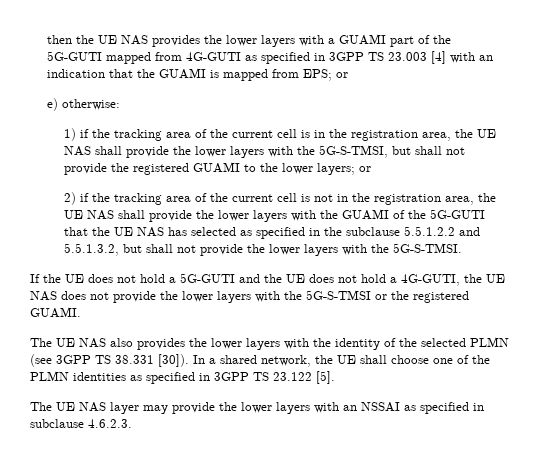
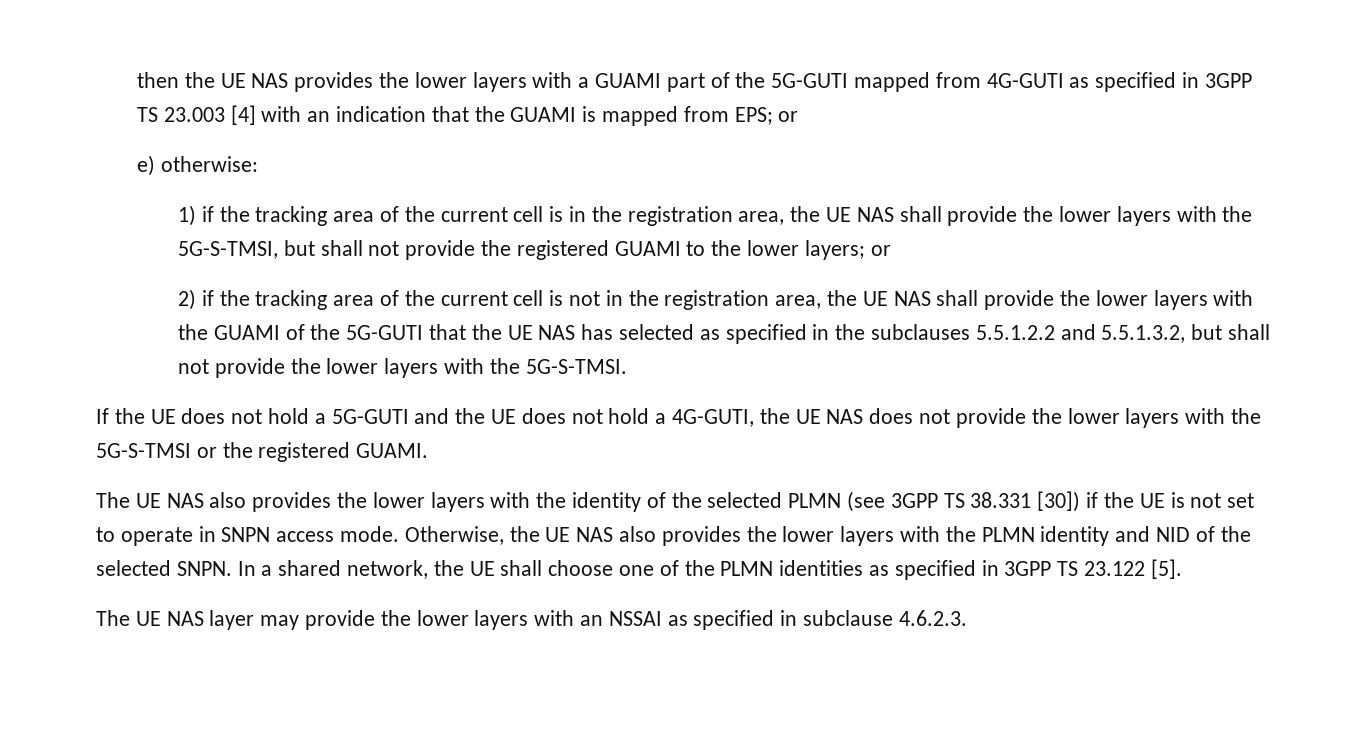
[345,227,400,236] subclause -> [870,324,970,340] subclauses
[158,354,189,367] [30]). -> [1037,491,1255,512] [96,526,1251,546] [96,560,232,576] [30]) if the UE is not set to operate in SNPN access mode. Otherwise, the UE NAS also provides the lower layers with the PLMN identity and NID of the selected SNPN.

